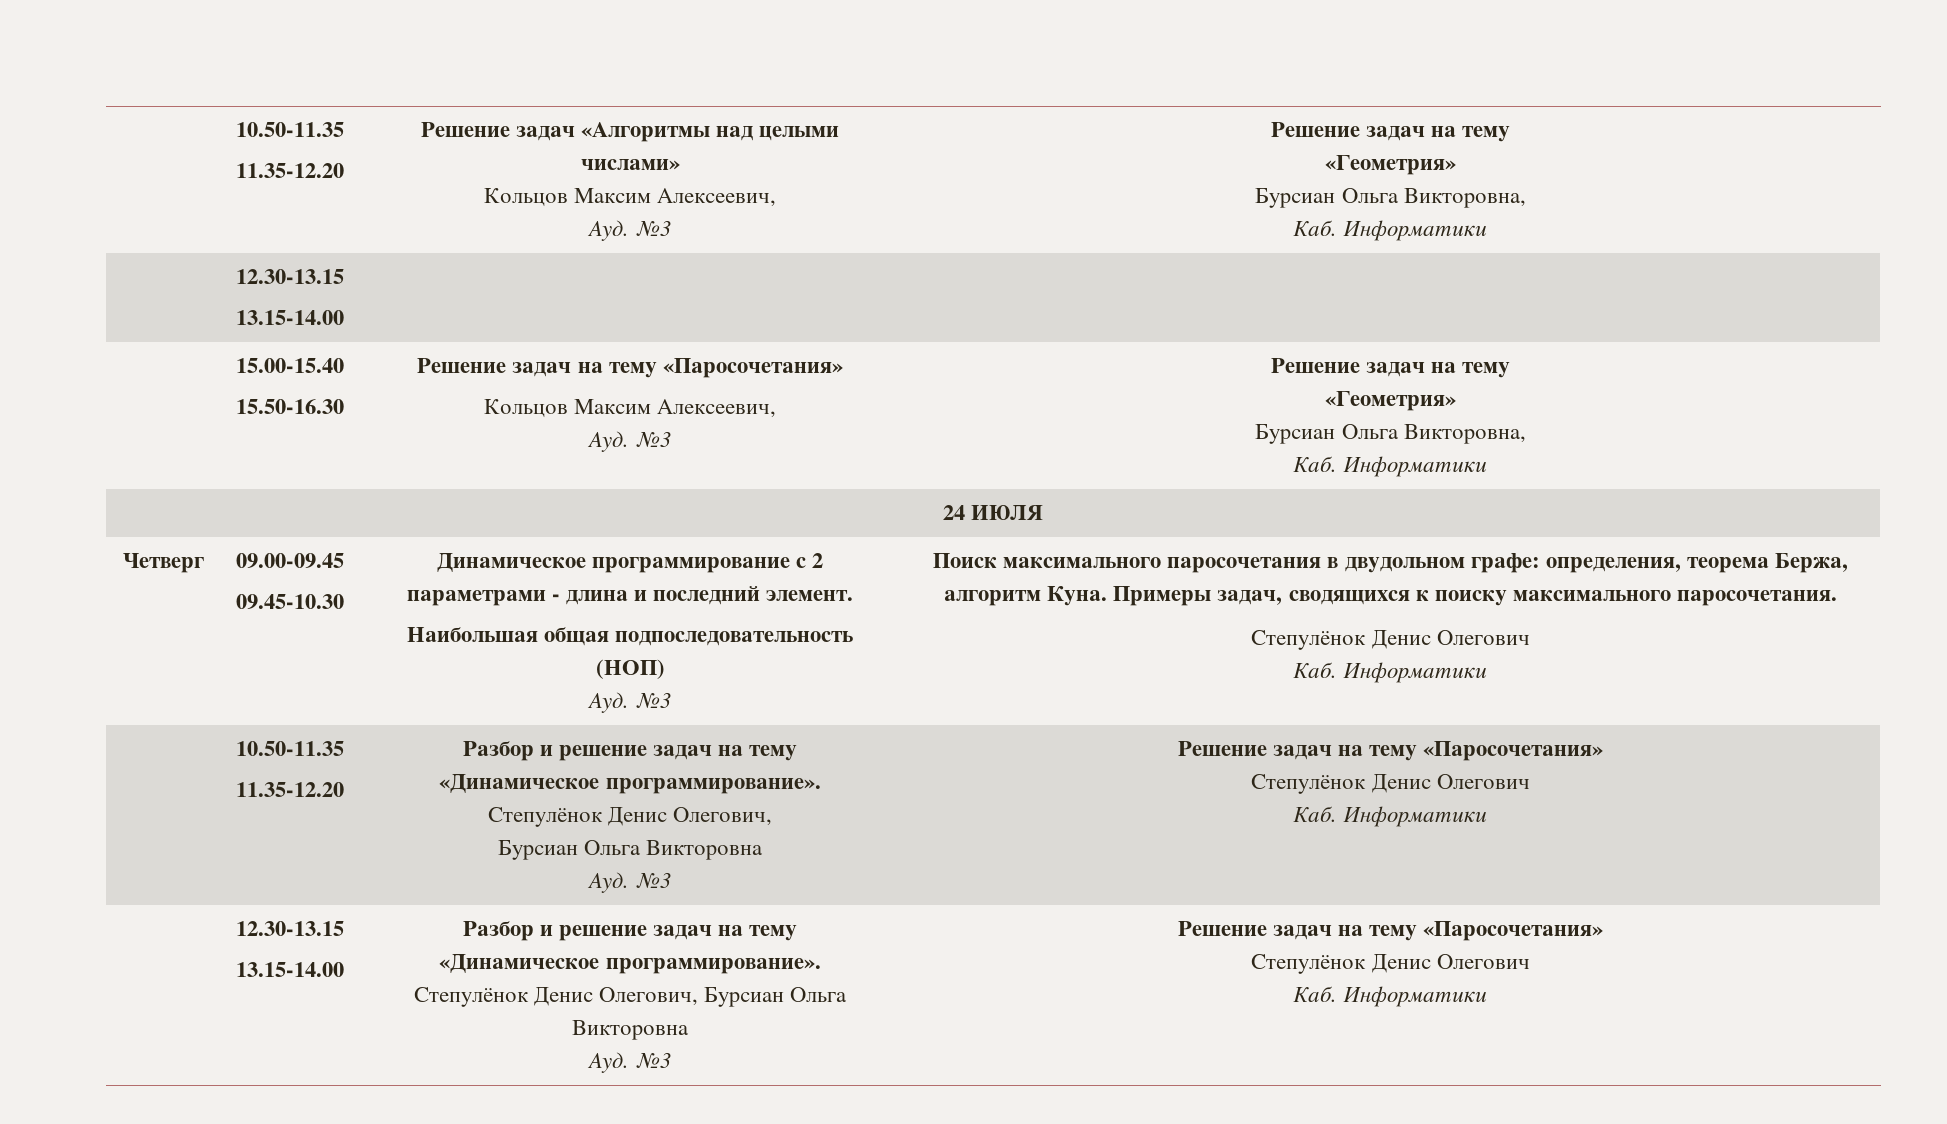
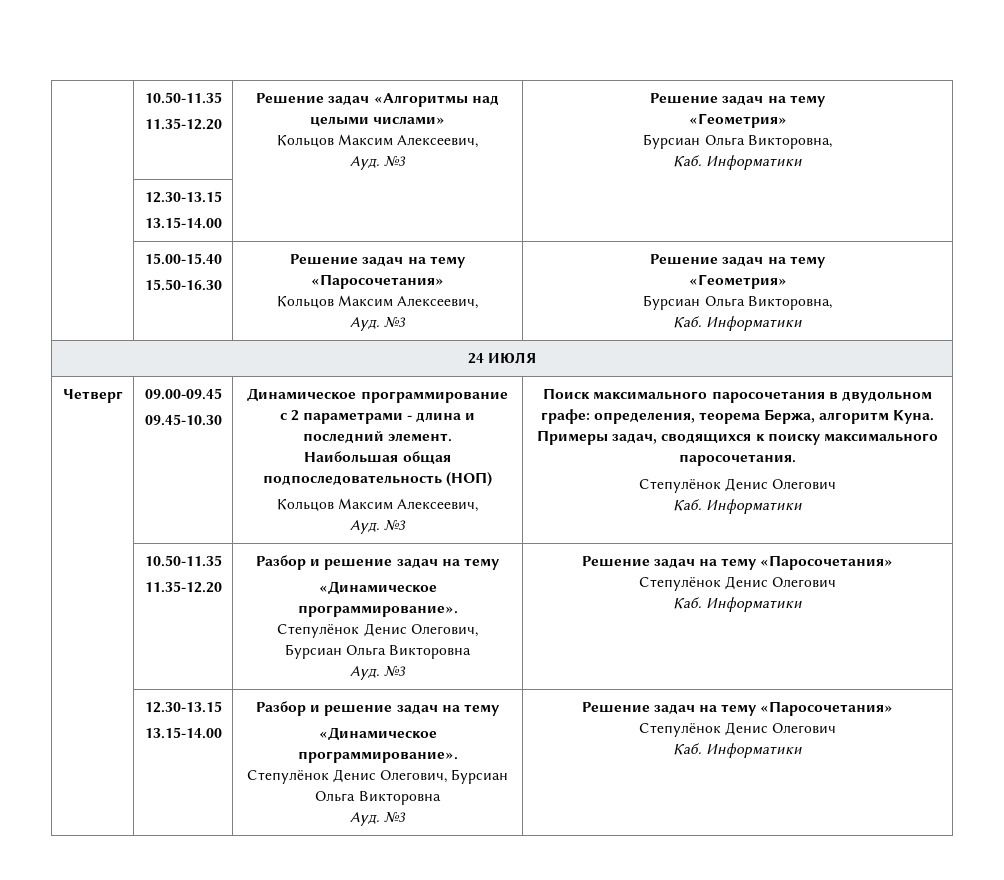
(665, 669) none -> [276,498,479,512] // Кольцов Максим Алексеевич,

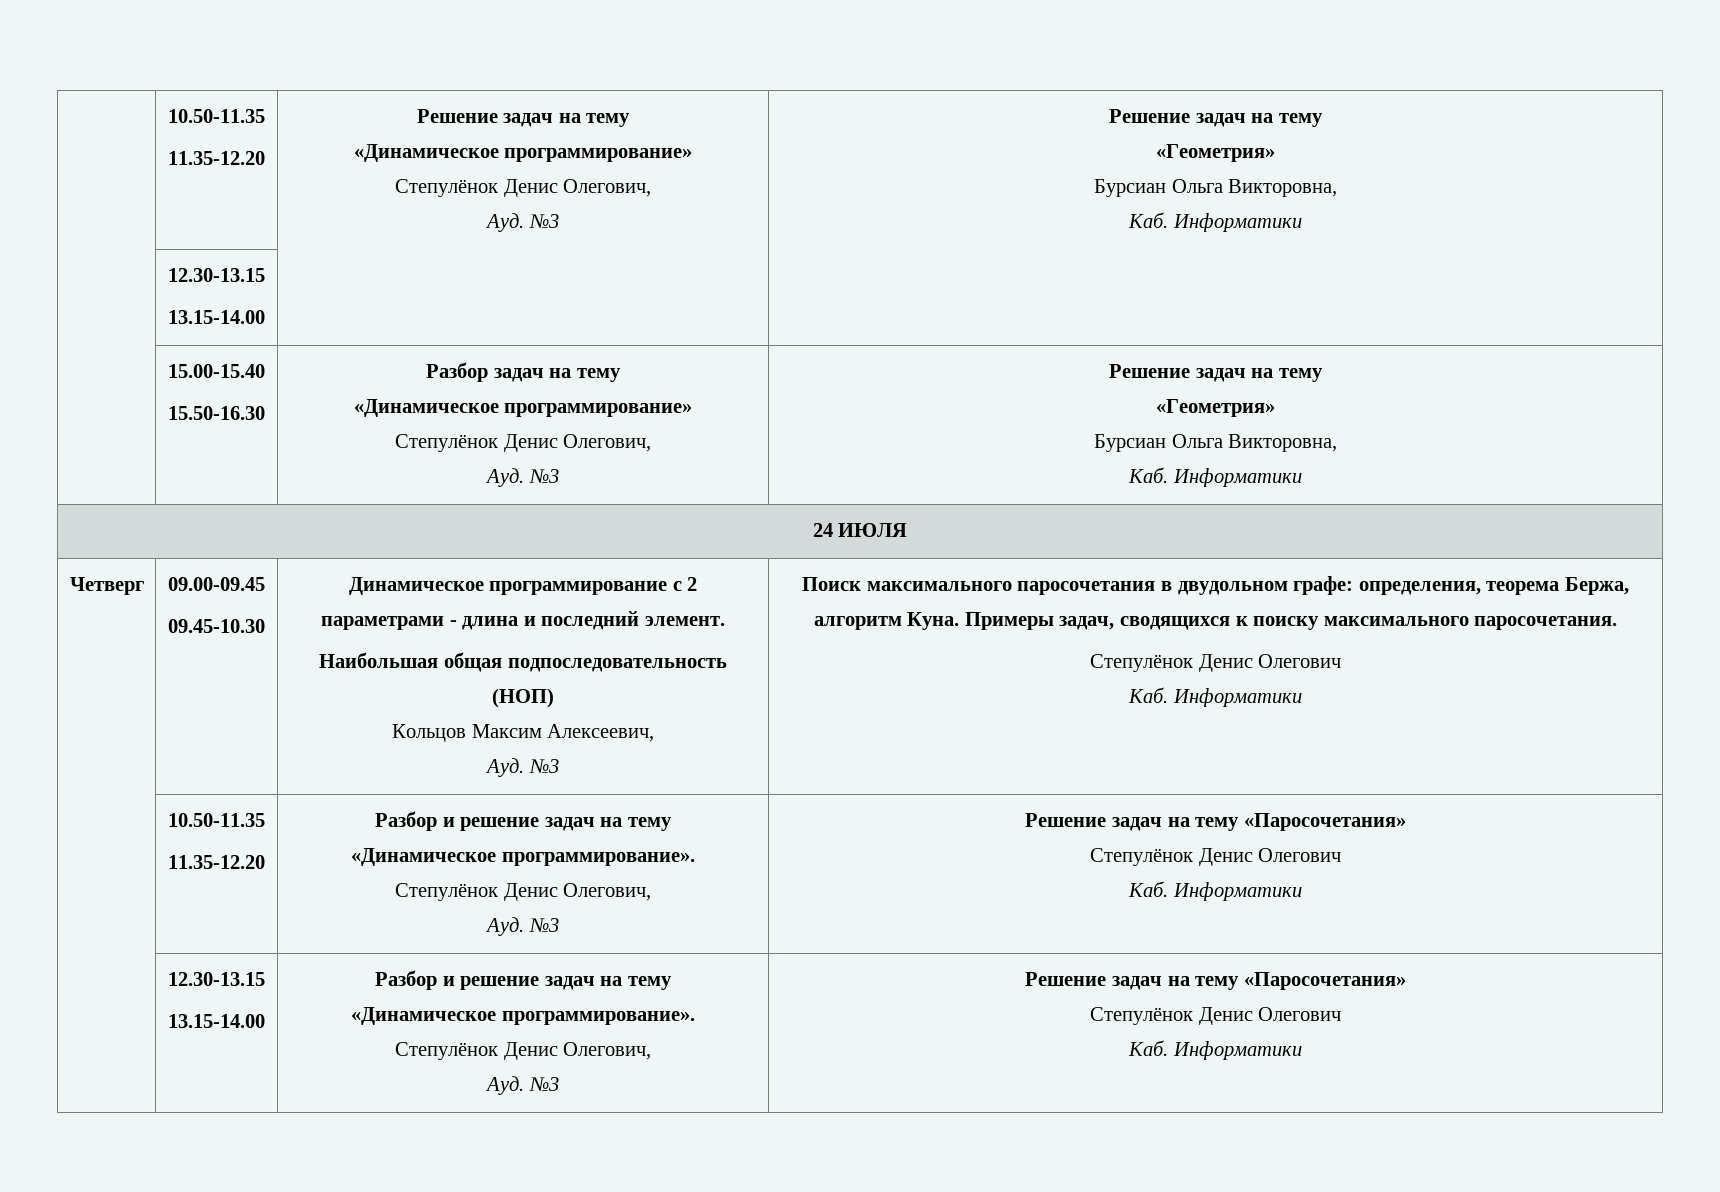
[373,93,499,107] [309,116,446,126] [276,134,479,148] «Алгоритмы над целыми числами» // Кольцов Максим Алексеевич, -> [558,113,631,127] [353,144,693,162] [394,179,652,197] на тему // «Динамическое программирование» // Степулёнок Денис Олегович,
[290,254,466,268] [311,274,444,289] [276,295,479,309] Решение задач на тему «Паросочетания» // Кольцов Максим Алексеевич, -> [426,362,621,382] [353,399,693,417] [394,434,652,452] Разбор задач на тему // «Динамическое программирование» // Степулёнок Денис Олегович,
[284,644,472,659] // Бурсиан Ольга Викторовна -> (652, 892) none
[451,769,509,784] [315,791,441,805] Бурсиан Ольга Викторовна -> (652, 1051) none

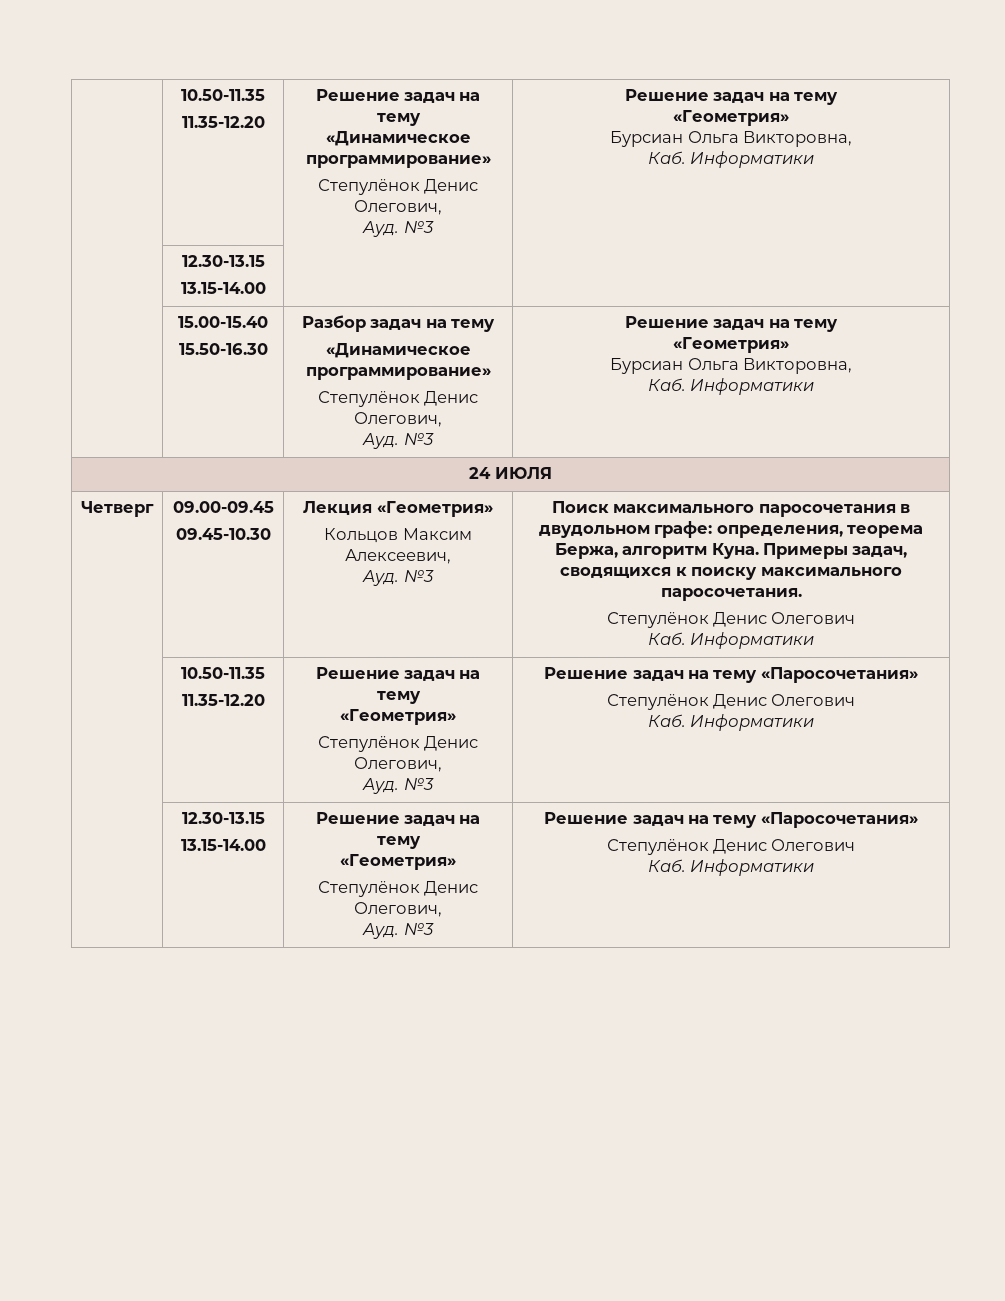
[348,577,698,595] [321,611,725,630] [319,652,727,672] [491,688,554,708] Динамическое программирование с 2 параметрами - длина и последний элемент. // Наибольшая общая подпоследовательность (НОП) -> [303,501,493,517] Лекция «Геометрия»
[375,811,672,831] [351,848,695,866] Разбор и решение задач на тему // «Динамическое программирование». -> [315,667,481,681] [376,691,421,704] [340,709,456,725] Решение задач на тему // «Геометрия»
[375,970,672,990] [351,1007,695,1025] Разбор и решение задач на тему // «Динамическое программирование». -> [315,812,481,826] [376,836,421,849] [340,854,456,870] Решение задач на тему // «Геометрия»

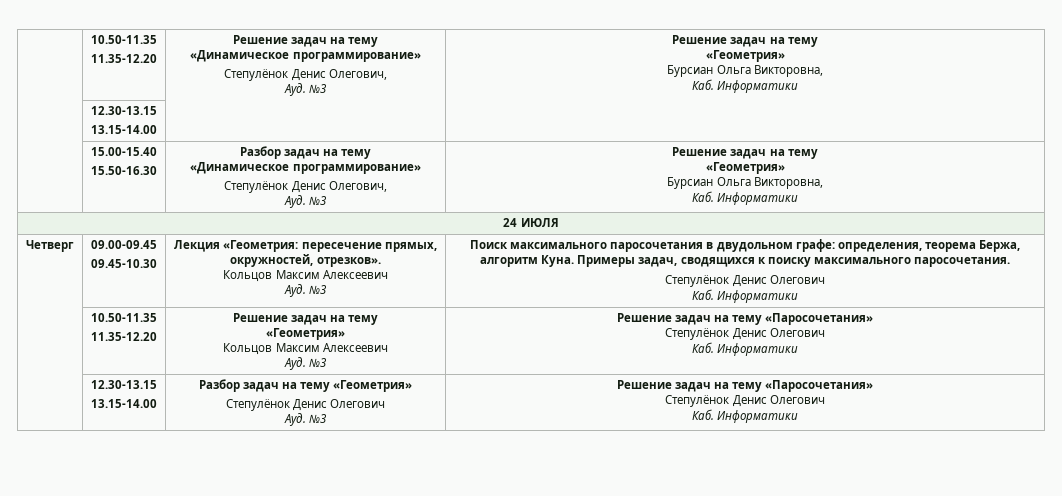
[376,501,493,517] [324,528,472,543] [345,549,451,564] «Геометрия» // Кольцов Максим Алексеевич, -> [223,240,437,252] [230,254,381,267] [223,270,388,282] «Геометрия: пересечение прямых, окружностей, отрезков». // Кольцов Максим Алексеевич
[317,736,479,752] [354,757,442,772] Степулёнок Денис Олегович, -> [223,343,388,355] Кольцов Максим Алексеевич
[315,812,481,826] [376,836,421,849] [340,854,456,870] [317,881,479,897] [354,902,442,917] Решение задач на тему // «Геометрия» // Степулёнок Денис Олегович, -> [198,379,413,392] [225,399,386,411] Разбор задач на тему «Геометрия» // Степулёнок Денис Олегович

